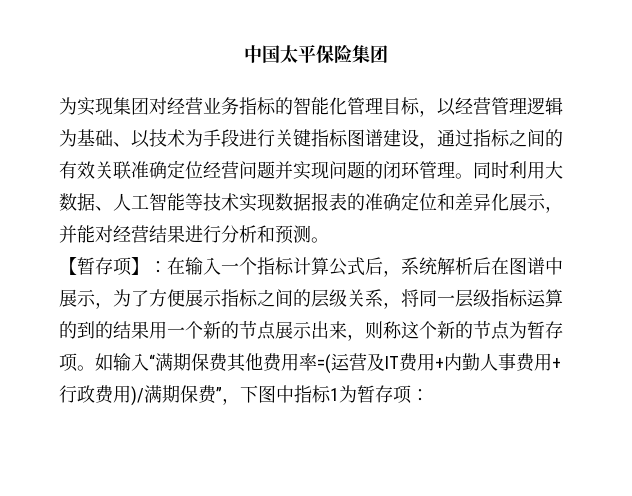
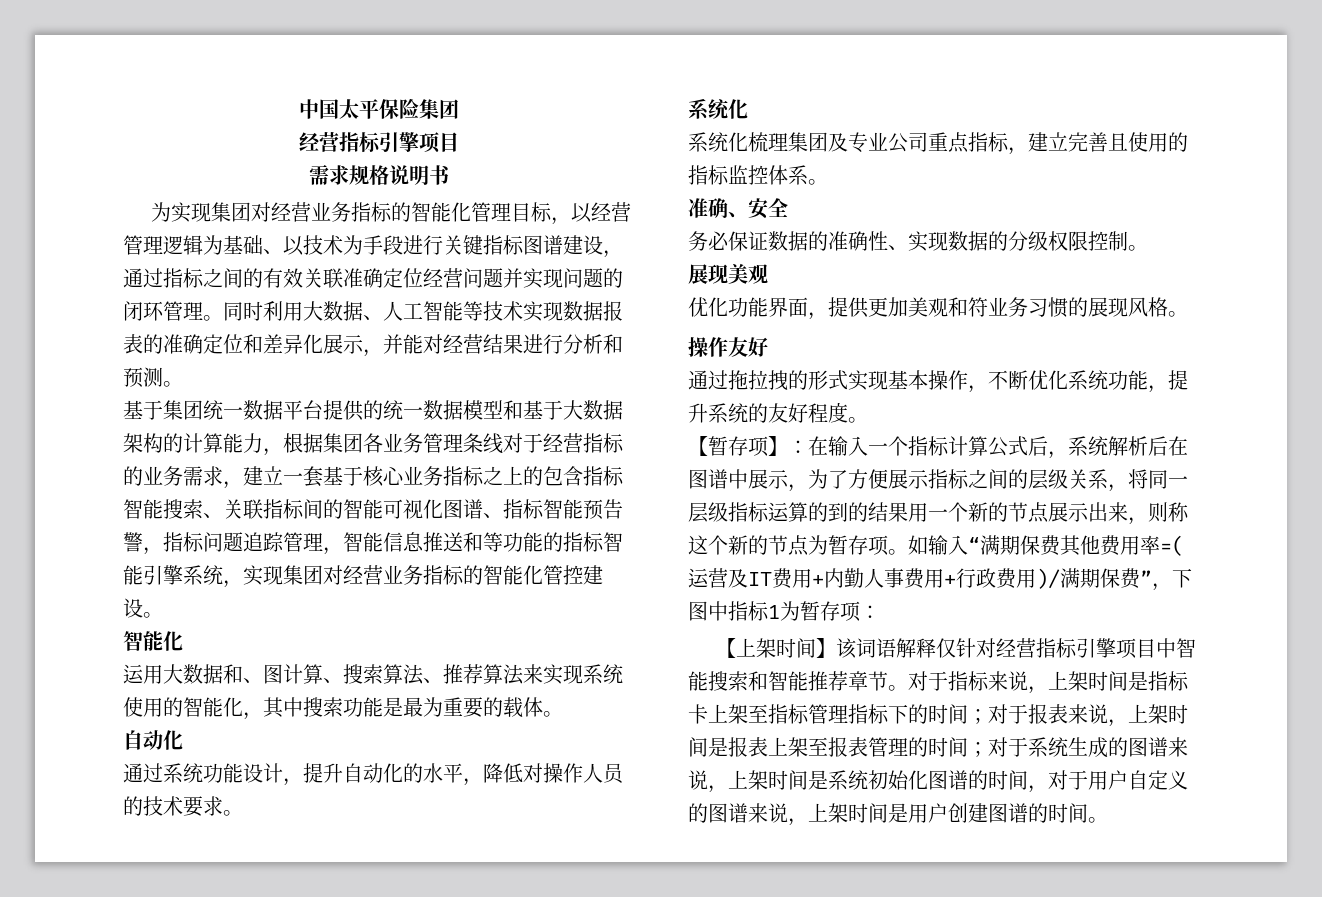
(388, 54) none -> [298,132,459,153] [308,164,450,185] // 经营指标引擎项目 // 需求规格说明书
(329, 240) none -> [123,400,623,421] [123,433,624,456] [123,466,624,489] [123,499,623,520] [123,532,623,555] [123,565,603,588] [123,598,163,618] [123,631,183,651] [123,664,623,685] [123,697,563,720] [123,730,183,750] [123,763,625,786] [123,796,243,817] [688,98,748,120] [688,132,1188,155] [688,165,828,185] [688,198,788,219] [688,231,1148,252] [688,263,768,284] [688,297,1188,320] [688,337,768,357] [688,370,1188,393] [688,402,868,423] // 基于集团统一数据平台提供的统一数据模型和基于大数据架构的计算能力，根据集团各业务管理条线对于经营指标的业务需求，建立一套基于核心业务指标之上的包含指标智能搜索、关联指标间的智能可视化图谱、指标智能预告警，指标问题追踪管理，智能信息推送和等功能的指标智能引擎系统，实现集团对经营业务指标的智能化管控建设。 // 智能化 // 运用大数据和、图计算、搜索算法、推荐算法来实现系统使用的智能化，其中搜索功能是最为重要的载体。 // 自动化 // 通过系统功能设计，提升自动化的水平，降低对操作人员的技术要求。 // 系统化 // 系统化梳理集团及专业公司重点指标，建立完善且使用的指标监控体系。 // 准确、安全 // 务必保证数据的准确性、实现数据的分级权限控制。 // 展现美观 // 优化功能界面，提供更加美观和符业务习惯的展现风格。 // 操作友好 // 通过拖拉拽的形式实现基本操作，不断优化系统功能，提升系统的友好程度。
(429, 395) none -> [715,638,1196,659] [688,671,1189,694] [688,704,1188,727] [688,737,1188,758] [688,770,1188,793] [688,803,1108,826] // 【上架时间】该词语解释仅针对经营指标引擎项目中智能搜索和智能推荐章节。对于指标来说，上架时间是指标卡上架至指标管理指标下的时间；对于报表来说，上架时间是报表上架至报表管理的时间；对于系统生成的图谱来说，上架时间是系统初始化图谱的时间，对于用户自定义的图谱来说，上架时间是用户创建图谱的时间。

